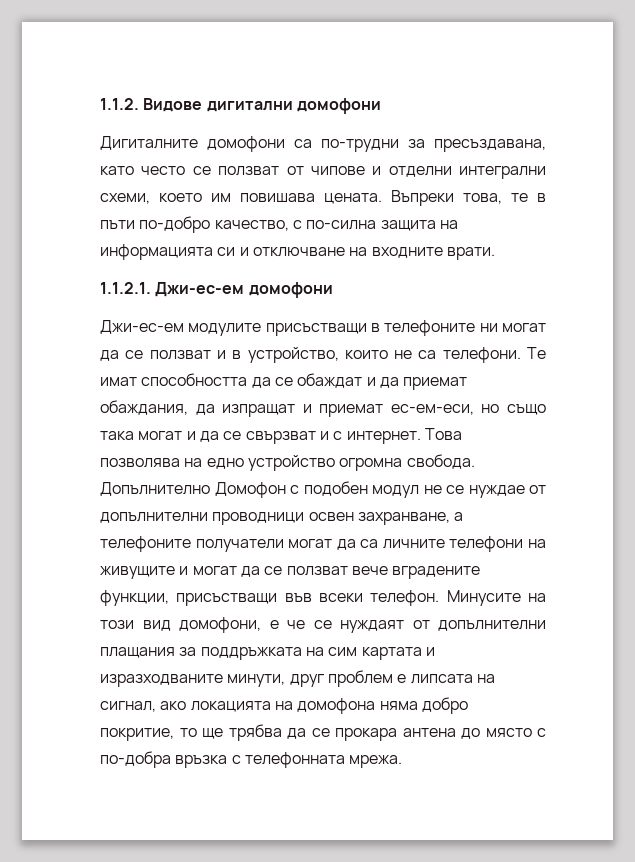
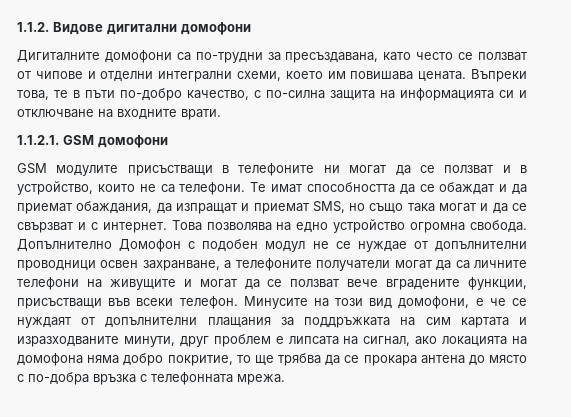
[155,282,333,298] [100,320,184,334] Джи-ес-ем домофони // Джи-ес-ем -> [63,135,168,148] [17,163,47,174] GSM домофони // GSM
[390,404,474,415] ес-ем-еси, -> [312,201,345,213] SMS,

